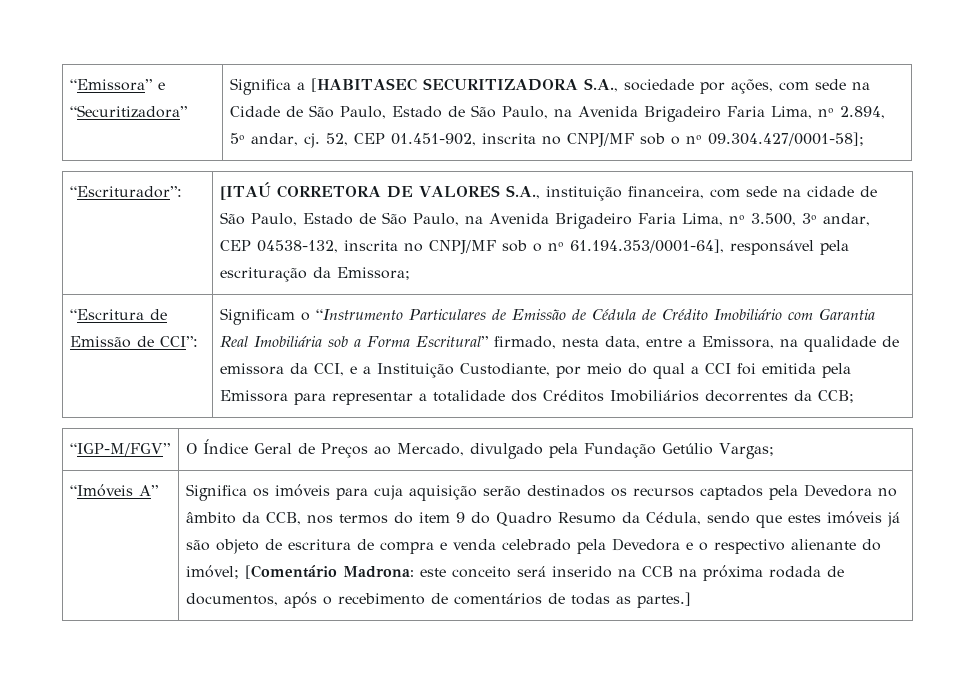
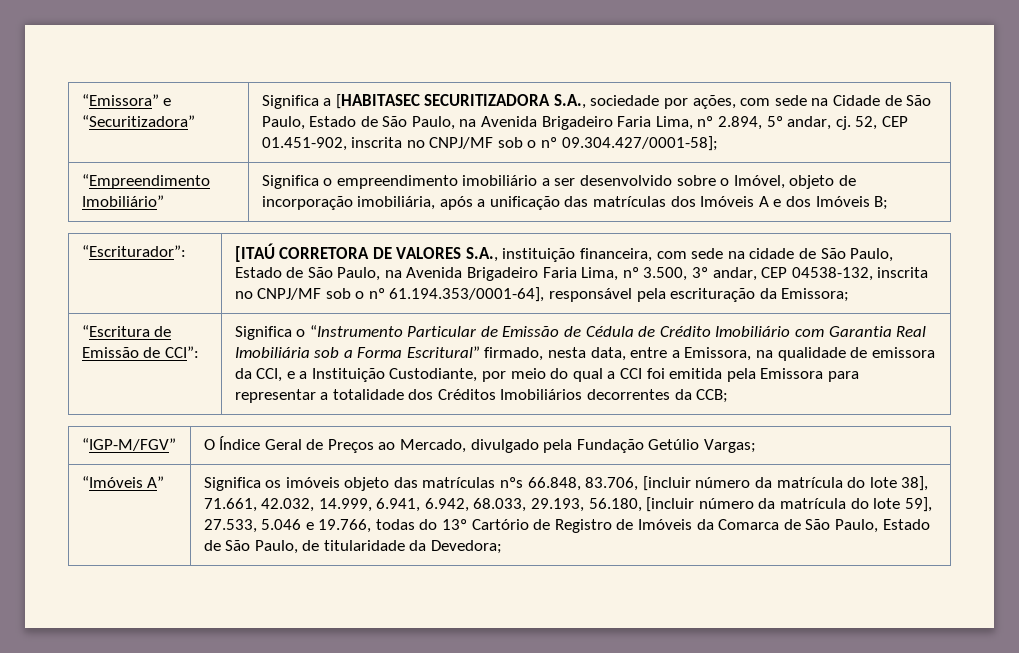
(864, 139) none -> [81,174,210,189] [81,195,164,207] [261,175,856,189] [261,196,889,210] // “Empreendimento Imobiliário” | Significa o empreendimento imobiliário a ser desenvolvido sobre o Imóvel, objeto de incorporação imobiliária, após a unificação das matrículas dos Imóveis A e dos Imóveis B;
[219,308,295,325] Significam -> [234,326,292,340] Significa
[408,309,486,320] Particulares -> [407,326,477,337] Particular
[335,484,897,501] [185,511,900,528] [185,538,881,554] [185,565,844,581] [185,592,691,608] para cuja aquisição serão destinados os recursos captados pela Devedora no âmbito da CCB, nos termos do item 9 do Quadro Resumo da Cédula, sendo que estes imóveis já são objeto de escritura de compra e venda celebrado pela Devedora e o respectivo alienante do imóvel; [Comentário Madrona: este conceito será inserido na CCB na próxima rodada de documentos, após o recebimento de comentários de todas as partes.] -> [344,476,929,491] [203,497,932,512] [203,519,930,533] [203,540,503,554] objeto das matrículas nºs 66.848, 83.706, [incluir número da matrícula do lote 38], 71.661, 42.032, 14.999, 6.941, 6.942, 68.033, 29.193, 56.180, [incluir número da matrícula do lote 59], 27.533, 5.046 e 19.766, todas do 13º Cartório de Registro de Imóveis da Comarca de São Paulo, Estado de São Paulo, de titularidade da Devedora;

